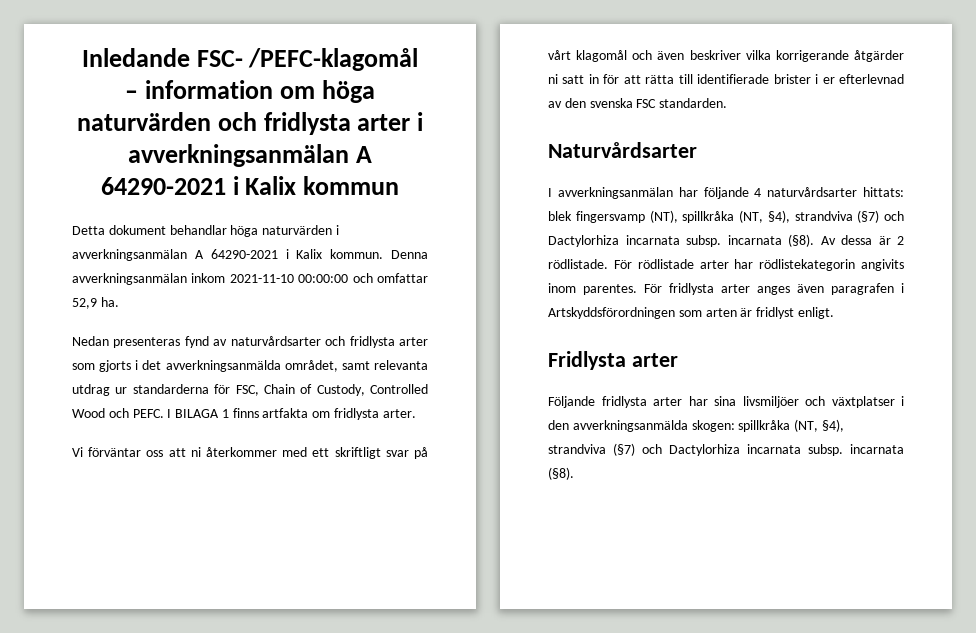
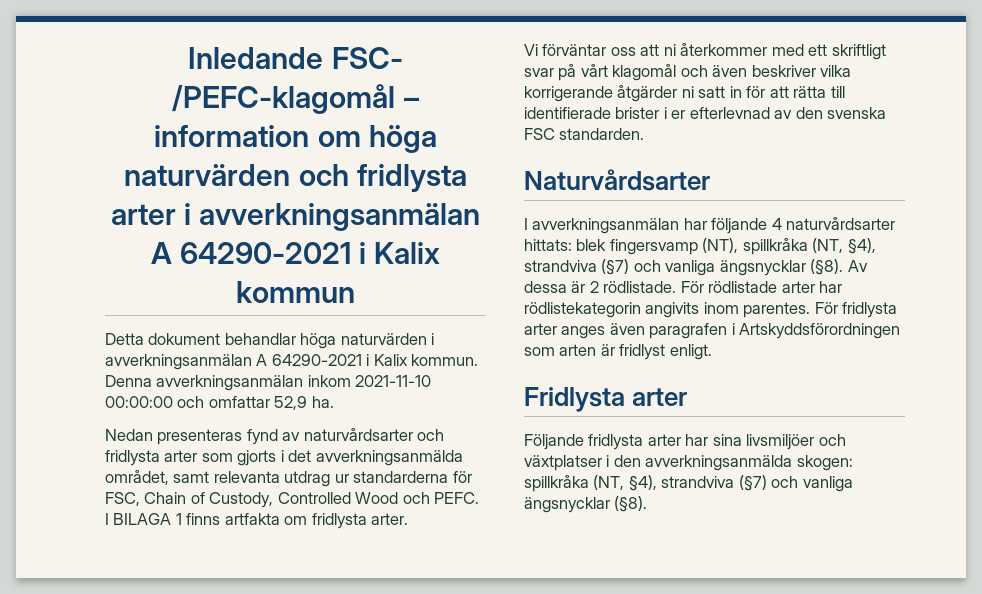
[548,235,782,247] Dactylorhiza incarnata subsp. incarnata -> [665,260,806,276] vanliga ängsnycklar
[669,444,904,456] Dactylorhiza incarnata subsp. incarnata -> [802,476,853,492] [524,497,610,513] vanliga ängsnycklar

